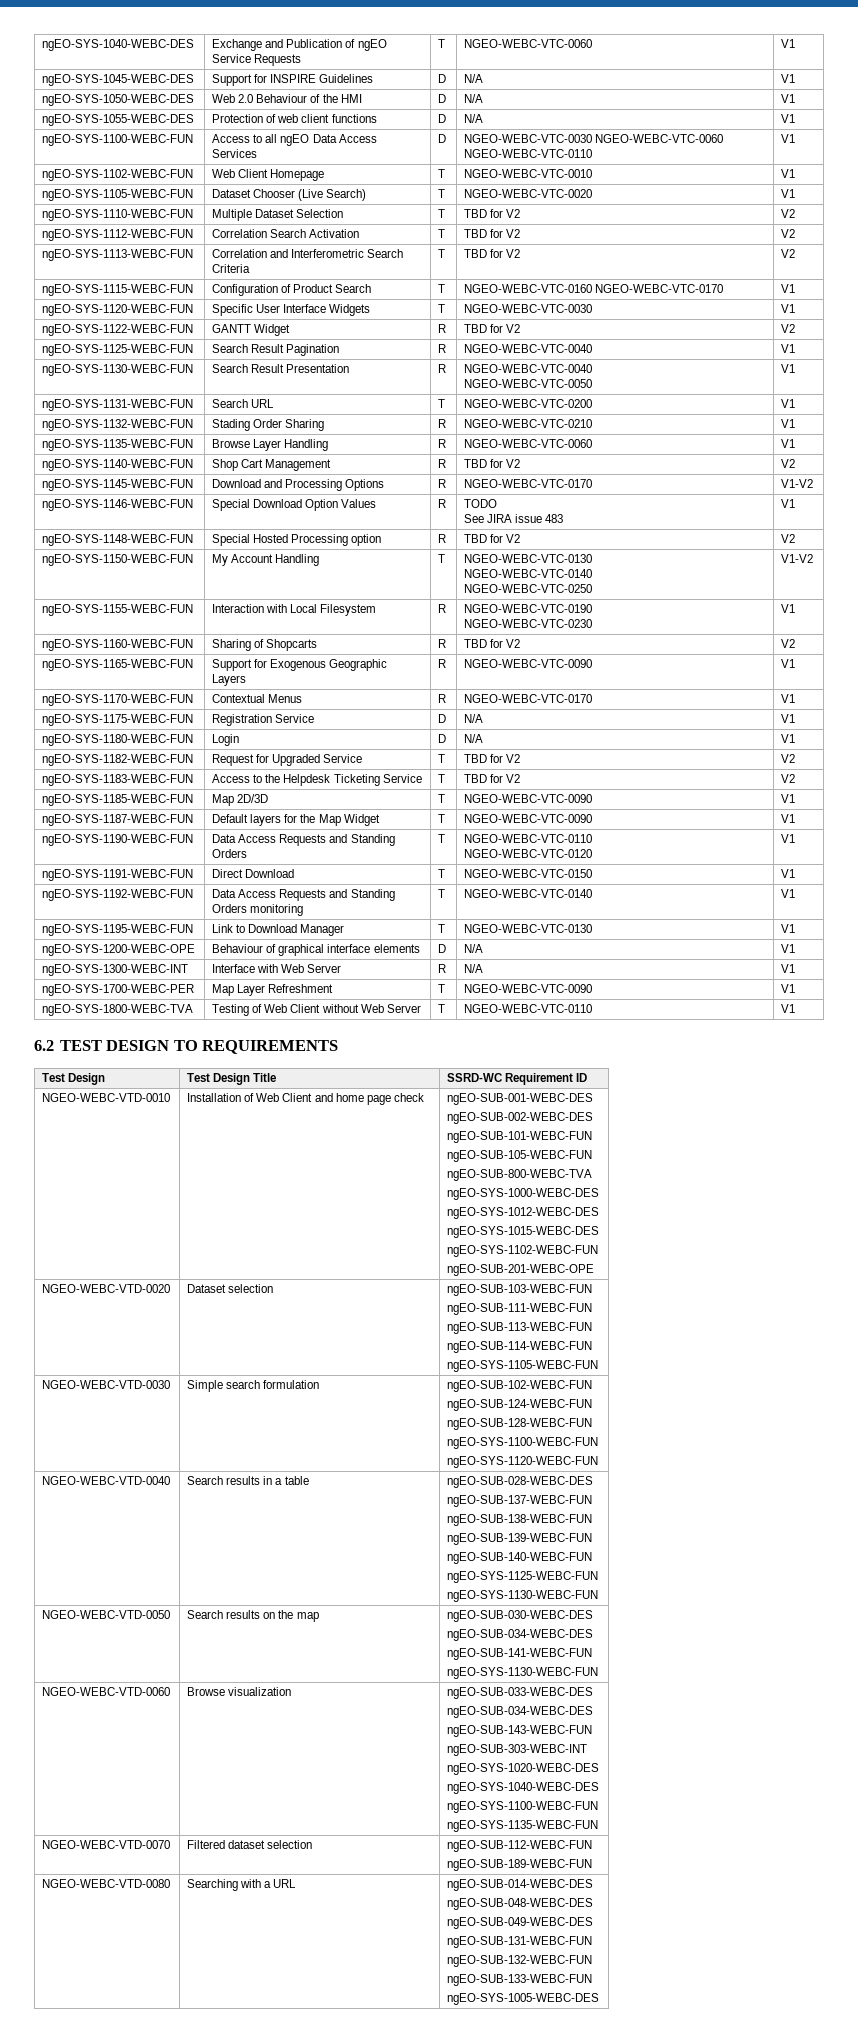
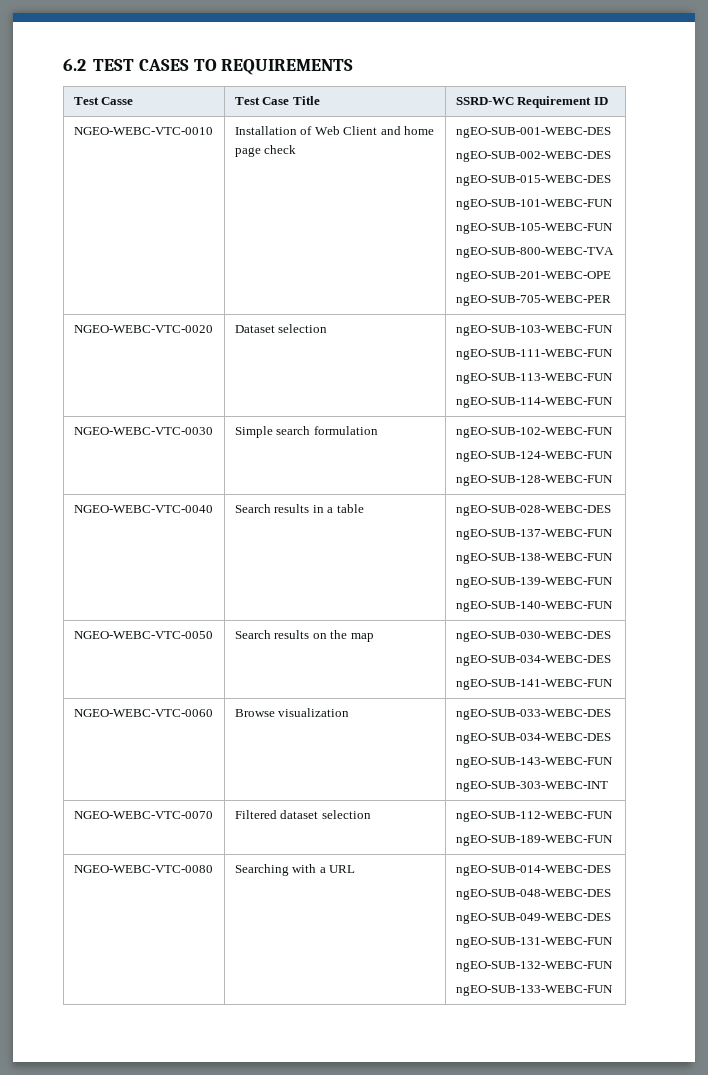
[42,39,195,51] [212,39,387,51] [212,54,302,66] [438,39,446,48] [464,39,593,48] [781,39,796,48] [42,74,195,86] [212,74,374,86] [438,74,447,83] [464,74,484,83] [781,74,796,83] [42,94,195,106] [212,94,362,103] [438,94,447,103] [464,94,484,103] [781,94,796,103] [42,114,195,126] [212,114,377,123] [438,114,447,123] [464,114,484,123] [781,114,796,123] [42,134,194,146] [212,134,377,146] [212,149,258,158] [438,134,447,143] [464,134,724,143] [464,149,593,158] [781,134,796,143] [42,169,194,181] [212,169,325,181] [438,169,446,178] [464,169,593,178] [781,169,796,178] [42,189,194,201] [212,189,367,201] [438,189,446,198] [464,189,593,198] [781,189,796,198] [42,209,194,221] [212,209,344,221] [438,209,446,218] [464,209,521,218] [781,209,796,218] [42,229,194,241] [212,229,360,238] [438,229,446,238] [464,229,521,238] [781,229,796,238] [42,249,194,261] [212,249,404,258] [212,264,251,273] [438,249,446,258] [464,249,521,258] [781,249,796,258] [42,284,194,296] [212,284,372,296] [438,284,446,293] [464,284,724,293] [781,284,796,293] [42,304,194,316] [212,304,371,316] [438,304,446,313] [464,304,593,313] [781,304,796,313] [42,324,194,336] [212,324,291,336] [438,324,447,333] [464,324,521,333] [781,324,796,333] [42,344,194,356] [212,344,340,356] [438,344,447,353] [464,344,593,353] [781,344,796,353] [42,364,194,376] [212,364,350,373] [438,364,447,373] [464,364,593,373] [464,379,593,388] [781,364,796,373] [42,399,194,411] [212,399,275,408] [438,399,446,408] [464,399,593,408] [781,399,796,408] [42,419,194,431] [212,419,325,431] [438,419,447,428] [464,419,593,428] [781,419,796,428] [42,439,194,451] [212,439,329,451] [438,439,447,448] [464,439,593,448] [781,439,796,448] [42,459,194,471] [212,459,332,471] [438,459,447,468] [464,459,521,468] [781,459,796,468] [42,479,194,491] [212,479,385,491] [438,479,447,488] [464,479,593,488] [781,479,814,488] [42,499,194,511] [212,499,377,511] [438,499,447,508] [464,499,498,508] [464,514,564,523] [781,499,796,508] [42,534,194,546] [212,534,382,546] [438,534,447,543] [464,534,521,543] [781,534,796,543] [42,554,194,566] [212,554,320,566] [438,554,446,563] [464,554,593,563] [464,569,593,578] [464,584,593,593] [781,554,814,563] [42,604,194,616] [212,604,377,616] [438,604,447,613] [464,604,593,613] [464,619,593,628] [781,604,796,613] [42,639,194,651] [212,639,318,651] [438,639,447,648] [464,639,521,648] [781,639,796,648] [42,659,194,671] [212,659,388,671] [212,674,247,686] [438,659,447,668] [464,659,593,668] [781,659,796,668] [42,694,194,706] [212,694,303,703] [438,694,447,703] [464,694,593,703] [781,694,796,703] [42,714,194,726] [212,714,315,726] [438,714,447,723] [464,714,484,723] [781,714,796,723] [42,734,194,746] [212,734,240,746] [438,734,447,743] [464,734,484,743] [781,734,796,743] [42,754,194,766] [212,754,363,766] [438,754,446,763] [464,754,521,763] [781,754,796,763] [42,774,194,786] [212,774,422,786] [438,774,446,783] [464,774,521,783] [781,774,796,783] [42,794,194,806] [212,794,269,806] [438,794,446,803] [464,794,593,803] [781,794,796,803] [42,814,194,826] [212,814,380,826] [438,814,446,823] [464,814,593,823] [781,814,796,823] [42,834,194,846] [212,834,395,846] [212,849,248,858] [438,834,446,843] [464,834,593,843] [464,849,593,858] [781,834,796,843] [42,869,194,881] [212,869,295,878] [438,869,446,878] [464,869,593,878] [781,869,796,878] [42,889,194,901] [212,889,395,901] [212,904,304,916] [438,889,446,898] [464,889,593,898] [781,889,796,898] [42,924,194,936] [212,924,345,936] [438,924,446,933] [464,924,593,933] [781,924,796,933] [42,944,196,956] [212,944,420,956] [438,944,447,953] [464,944,484,953] [781,944,796,953] [42,964,189,976] [212,964,342,973] [438,964,447,973] [464,964,484,973] [781,964,796,973] [42,984,195,996] [212,984,334,996] [438,984,446,993] [464,984,593,993] [781,984,796,993] [42,1004,194,1016] [212,1004,421,1016] [438,1004,446,1013] [464,1004,593,1013] [781,1004,796,1013] ngEO-SYS-1040-WEBC-DES | Exchange and Publication of ngEO Service Requests | T | NGEO-WEBC-VTC-0060 | V1 // ngEO-SYS-1045-WEBC-DES | Support for INSPIRE Guidelines | D | N/A | V1 // ngEO-SYS-1050-WEBC-DES | Web 2.0 Behaviour of the HMI | D | N/A | V1 // ngEO-SYS-1055-WEBC-DES | Protection of web client functions | D | N/A | V1 // ngEO-SYS-1100-WEBC-FUN | Access to all ngEO Data Access Services | D | NGEO-WEBC-VTC-0030 NGEO-WEBC-VTC-0060 NGEO-WEBC-VTC-0110 | V1 // ngEO-SYS-1102-WEBC-FUN | Web Client Homepage | T | NGEO-WEBC-VTC-0010 | V1 // ngEO-SYS-1105-WEBC-FUN | Dataset Chooser (Live Search) | T | NGEO-WEBC-VTC-0020 | V1 // ngEO-SYS-1110-WEBC-FUN | Multiple Dataset Selection | T | TBD for V2 | V2 // ngEO-SYS-1112-WEBC-FUN | Correlation Search Activation | T | TBD for V2 | V2 // ngEO-SYS-1113-WEBC-FUN | Correlation and Interferometric Search Criteria | T | TBD for V2 | V2 // ngEO-SYS-1115-WEBC-FUN | Configuration of Product Search | T | NGEO-WEBC-VTC-0160 NGEO-WEBC-VTC-0170 | V1 // ngEO-SYS-1120-WEBC-FUN | Specific User Interface Widgets | T | NGEO-WEBC-VTC-0030 | V1 // ngEO-SYS-1122-WEBC-FUN | GANTT Widget | R | TBD for V2 | V2 // ngEO-SYS-1125-WEBC-FUN | Search Result Pagination | R | NGEO-WEBC-VTC-0040 | V1 // ngEO-SYS-1130-WEBC-FUN | Search Result Presentation | R | NGEO-WEBC-VTC-0040 // NGEO-WEBC-VTC-0050 | V1 // ngEO-SYS-1131-WEBC-FUN | Search URL | T | NGEO-WEBC-VTC-0200 | V1 // ngEO-SYS-1132-WEBC-FUN | Stading Order Sharing | R | NGEO-WEBC-VTC-0210 | V1 // ngEO-SYS-1135-WEBC-FUN | Browse Layer Handling | R | NGEO-WEBC-VTC-0060 | V1 // ngEO-SYS-1140-WEBC-FUN | Shop Cart Management | R | TBD for V2 | V2 // ngEO-SYS-1145-WEBC-FUN | Download and Processing Options | R | NGEO-WEBC-VTC-0170 | V1-V2 // ngEO-SYS-1146-WEBC-FUN | Special Download Option Values | R | TODO // See JIRA issue 483 | V1 // ngEO-SYS-1148-WEBC-FUN | Special Hosted Processing option | R | TBD for V2 | V2 // ngEO-SYS-1150-WEBC-FUN | My Account Handling | T | NGEO-WEBC-VTC-0130 // NGEO-WEBC-VTC-0140 // NGEO-WEBC-VTC-0250 | V1-V2 // ngEO-SYS-1155-WEBC-FUN | Interaction with Local Filesystem | R | NGEO-WEBC-VTC-0190 // NGEO-WEBC-VTC-0230 | V1 // ngEO-SYS-1160-WEBC-FUN | Sharing of Shopcarts | R | TBD for V2 | V2 // ngEO-SYS-1165-WEBC-FUN | Support for Exogenous Geographic Layers | R | NGEO-WEBC-VTC-0090 | V1 // ngEO-SYS-1170-WEBC-FUN | Contextual Menus | R | NGEO-WEBC-VTC-0170 | V1 // ngEO-SYS-1175-WEBC-FUN | Registration Service | D | N/A | V1 // ngEO-SYS-1180-WEBC-FUN | Login | D | N/A | V1 // ngEO-SYS-1182-WEBC-FUN | Request for Upgraded Service | T | TBD for V2 | V2 // ngEO-SYS-1183-WEBC-FUN | Access to the Helpdesk Ticketing Service | T | TBD for V2 | V2 // ngEO-SYS-1185-WEBC-FUN | Map 2D/3D | T | NGEO-WEBC-VTC-0090 | V1 // ngEO-SYS-1187-WEBC-FUN | Default layers for the Map Widget | T | NGEO-WEBC-VTC-0090 | V1 // ngEO-SYS-1190-WEBC-FUN | Data Access Requests and Standing Orders | T | NGEO-WEBC-VTC-0110 // NGEO-WEBC-VTC-0120 | V1 // ngEO-SYS-1191-WEBC-FUN | Direct Download | T | NGEO-WEBC-VTC-0150 | V1 // ngEO-SYS-1192-WEBC-FUN | Data Access Requests and Standing Orders monitoring | T | NGEO-WEBC-VTC-0140 | V1 // ngEO-SYS-1195-WEBC-FUN | Link to Download Manager | T | NGEO-WEBC-VTC-0130 | V1 // ngEO-SYS-1200-WEBC-OPE | Behaviour of graphical interface elements | D | N/A | V1 // ngEO-SYS-1300-WEBC-INT | Interface with Web Server | R | N/A | V1 // ngEO-SYS-1700-WEBC-PER | Map Layer Refreshment | T | NGEO-WEBC-VTC-0090 | V1 // ngEO-SYS-1800-WEBC-TVA | Testing of Web Client without Web Server | T | NGEO-WEBC-VTC-0110 | V1 // -> (63, 64) none
[106,1040,170,1051] DESIGN -> [138,59,189,71] CASES
[68,1073,106,1085] [187,1073,251,1085] Design | Test Design -> [101,97,134,105] [234,97,290,105] Casse | Test Case
[42,1093,171,1102] NGEO-WEBC-VTD-0010 -> [73,127,213,135] NGEO-WEBC-VTC-0010
(594, 1118) none -> [455,175,611,186] // ngEO-SUB-015-WEBC-DES
[447,1188,600,1200] [447,1207,600,1219] [447,1226,600,1238] [447,1245,599,1257] [447,1264,595,1276] [42,1284,171,1293] ngEO-SYS-1000-WEBC-DES // ngEO-SYS-1012-WEBC-DES // ngEO-SYS-1015-WEBC-DES // ngEO-SYS-1102-WEBC-FUN // ngEO-SUB-201-WEBC-OPE // NGEO-WEBC-VTD-0020 -> [455,271,611,282] [455,295,611,306] [73,325,213,333] ngEO-SUB-201-WEBC-OPE // ngEO-SUB-705-WEBC-PER // NGEO-WEBC-VTC-0020
[447,1360,599,1372] [42,1380,171,1389] // ngEO-SYS-1105-WEBC-FUN // NGEO-WEBC-VTD-0030 -> [73,427,213,435] // NGEO-WEBC-VTC-0030
[447,1437,599,1449] [447,1456,599,1468] [42,1476,171,1485] // ngEO-SYS-1100-WEBC-FUN // ngEO-SYS-1120-WEBC-FUN // NGEO-WEBC-VTD-0040 -> [73,505,213,513] // NGEO-WEBC-VTC-0040
[447,1571,599,1583] [447,1590,599,1602] [42,1610,171,1619] // ngEO-SYS-1125-WEBC-FUN // ngEO-SYS-1130-WEBC-FUN // NGEO-WEBC-VTD-0050 -> [73,631,213,639] // NGEO-WEBC-VTC-0050
[447,1667,599,1679] [42,1687,171,1696] // ngEO-SYS-1130-WEBC-FUN // NGEO-WEBC-VTD-0060 -> [73,709,213,717] // NGEO-WEBC-VTC-0060
[447,1763,600,1775] [447,1782,600,1794] [447,1801,599,1813] [447,1820,599,1832] [42,1840,171,1849] // ngEO-SYS-1020-WEBC-DES // ngEO-SYS-1040-WEBC-DES // ngEO-SYS-1100-WEBC-FUN // ngEO-SYS-1135-WEBC-FUN // NGEO-WEBC-VTD-0070 -> [73,811,213,819] // NGEO-WEBC-VTC-0070
[42,1879,171,1888] NGEO-WEBC-VTD-0080 -> [73,865,213,873] NGEO-WEBC-VTC-0080
[447,1993,600,2005] // ngEO-SYS-1005-WEBC-DES -> (613, 990) none

